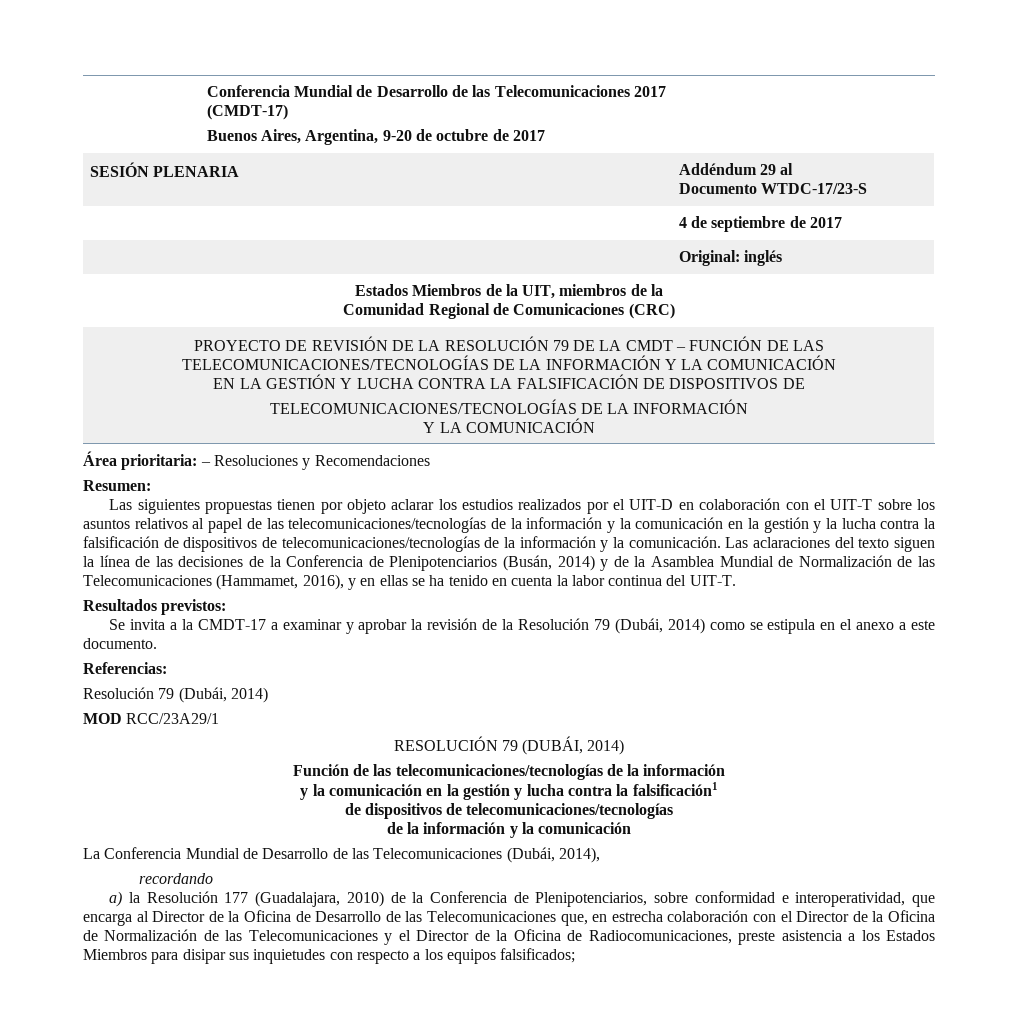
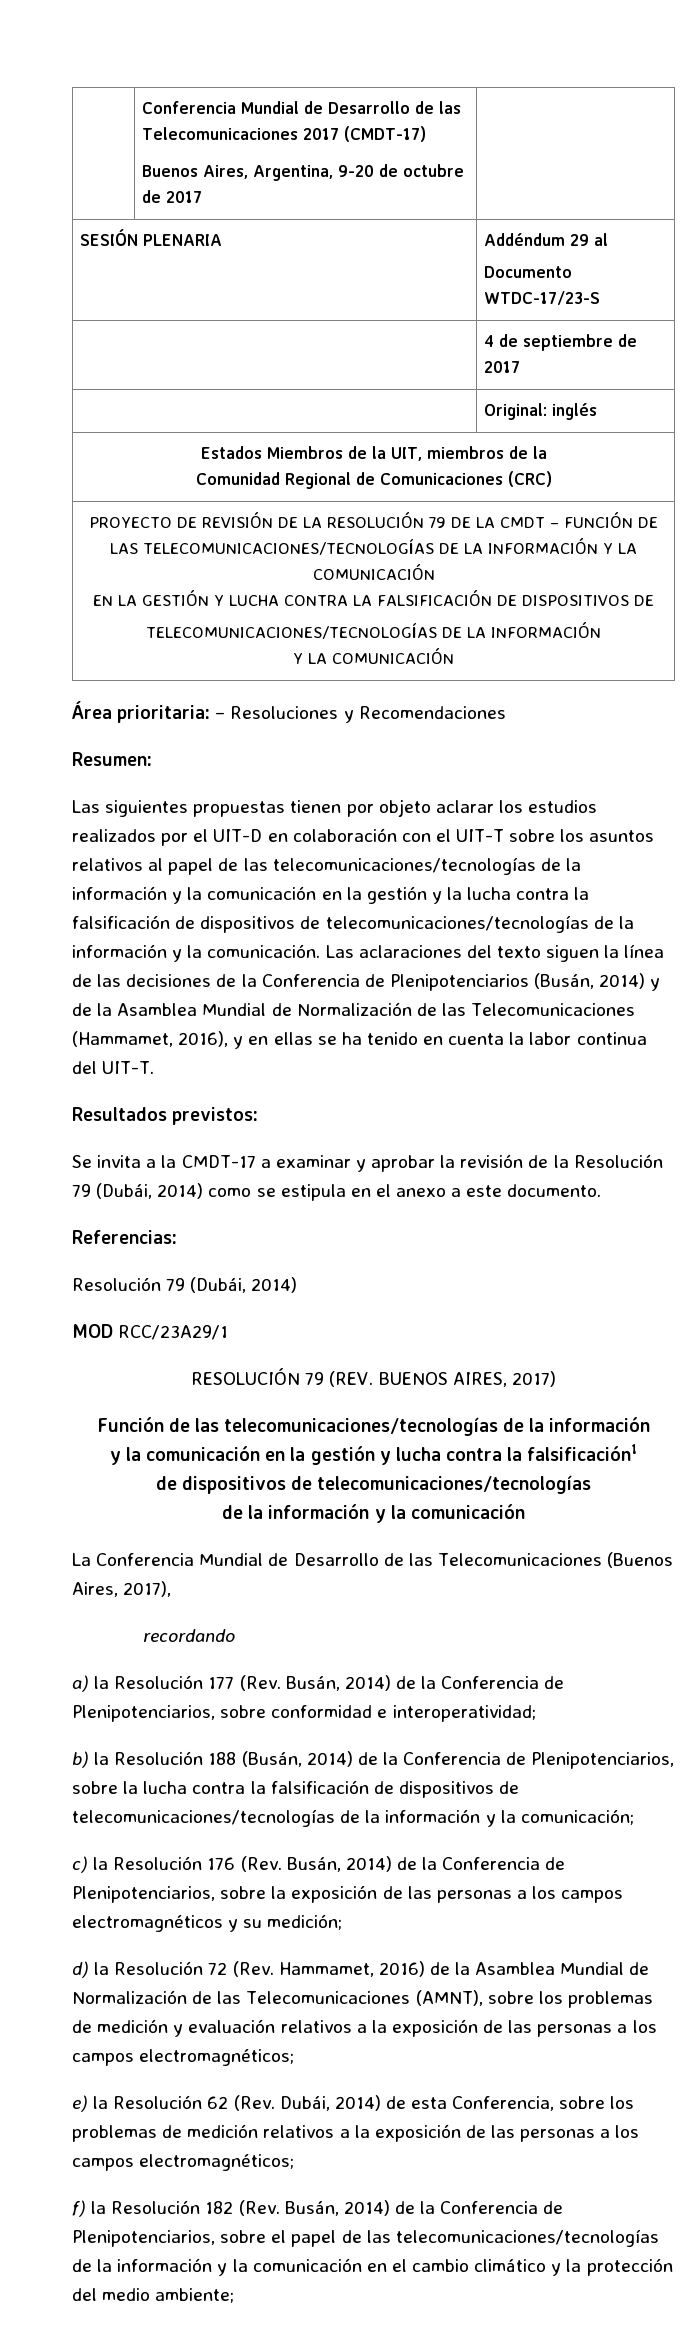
[522,736,625,755] (DUBÁI, 2014) -> [329,1371,556,1387] (REV. BUENOS AIRES, 2017)
[506,847,600,863] (Dubái, 2014), -> [607,1552,674,1568] [72,1581,172,1597] (Buenos Aires, 2017),
[255,891,384,907] (Guadalajara, 2010) -> [239,1675,391,1691] (Rev. Busán, 2014)
[795,892,936,907] [83,910,936,926] [83,929,936,945] [83,948,576,964] interoperatividad, que encarga al Director de la Oficina de Desarrollo de las Telecomunicaciones que, en estrecha colaboración con el Director de la Oficina de Normalización de las Telecomunicaciones y el Director de la Oficina de Radiocomunicaciones, preste asistencia a los Estados Miembros para disipar sus inquietudes con respecto a los equipos falsificados; -> [392,1705,536,1722] [72,1751,675,1769] [72,1780,520,1798] [72,1809,634,1827] [72,1856,566,1873] [72,1885,624,1903] [72,1914,343,1932] [72,1961,650,1978] [72,1990,653,2008] [72,2019,657,2037] [72,2049,295,2066] [72,2095,635,2112] [72,2124,640,2142] [72,2154,295,2171] [72,2200,564,2217] [72,2229,659,2247] [72,2258,673,2276] [72,2288,235,2303] interoperatividad; // b) la Resolución 188 (Busán, 2014) de la Conferencia de Plenipotenciarios, sobre la lucha contra la falsificación de dispositivos de telecomunicaciones/tecnologías de la información y la comunicación; // c) la Resolución 176 (Rev. Busán, 2014) de la Conferencia de Plenipotenciarios, sobre la exposición de las personas a los campos electromagnéticos y su medición; // d) la Resolución 72 (Rev. Hammamet, 2016) de la Asamblea Mundial de Normalización de las Telecomunicaciones (AMNT), sobre los problemas de medición y evaluación relativos a la exposición de las personas a los campos electromagnéticos; // e) la Resolución 62 (Rev. Dubái, 2014) de esta Conferencia, sobre los problemas de medición relativos a la exposición de las personas a los campos electromagnéticos; // f) la Resolución 182 (Rev. Busán, 2014) de la Conferencia de Plenipotenciarios, sobre el papel de las telecomunicaciones/tecnologías de la información y la comunicación en el cambio climático y la protección del medio ambiente;

